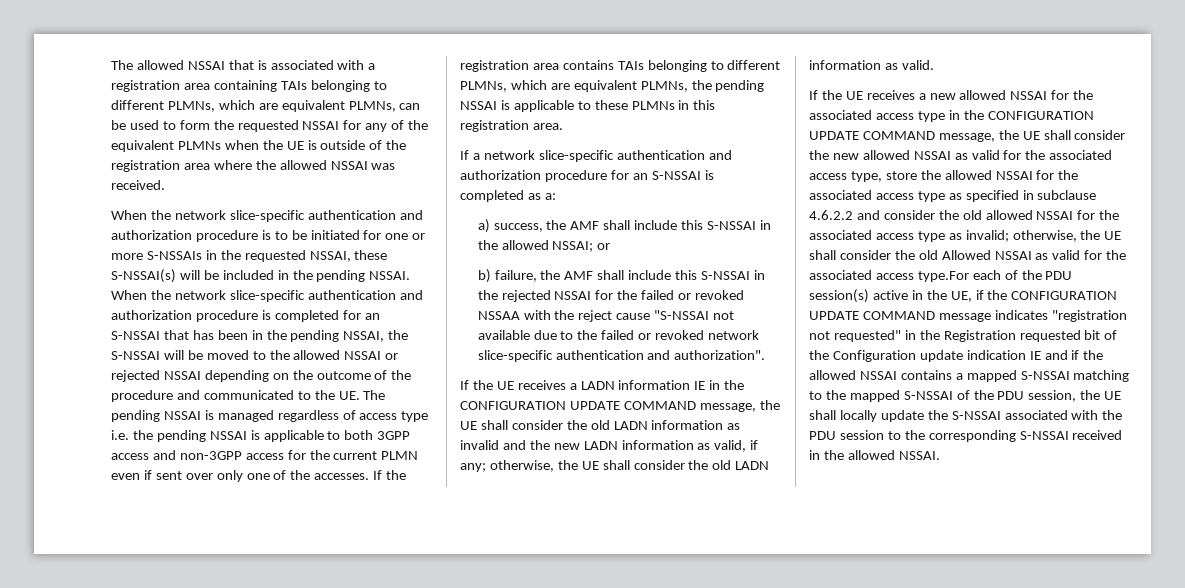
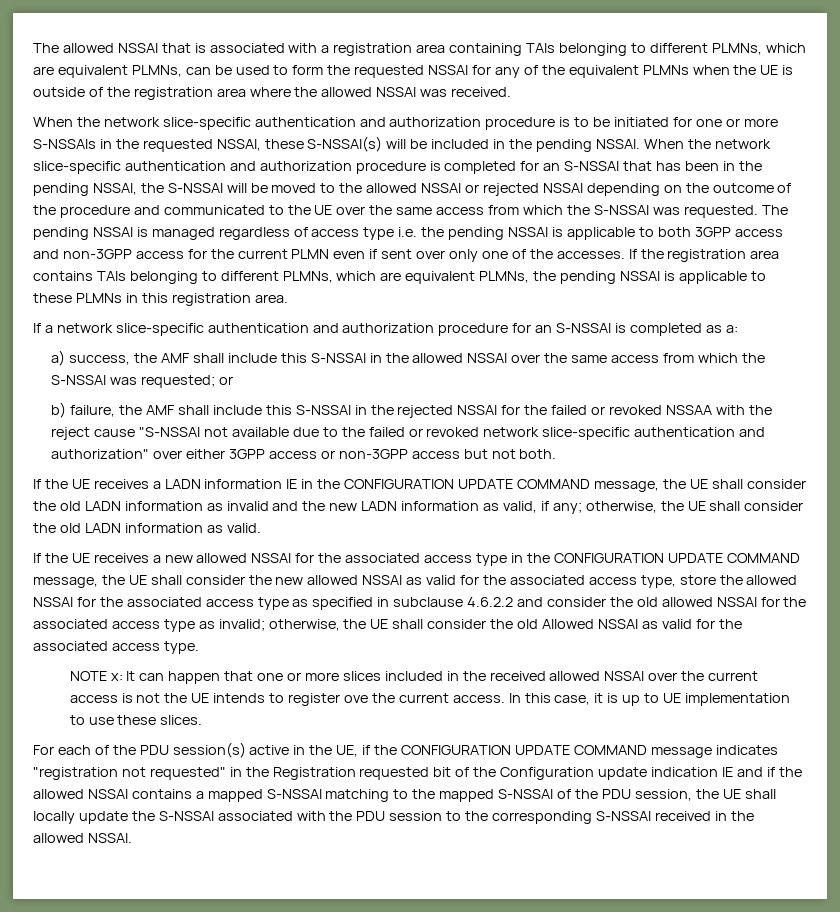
[338,391,360,400] UE. -> [314,205,758,218] UE over the same access from which the S-NSSAI was requested.
[552,241,594,252] NSSAI; -> [467,353,765,363] [51,375,216,388] NSSAI over the same access from which the S-NSSAI was requested;
[674,350,766,360] authorization". -> [51,449,557,459] authorization" over either 3GPP access or non-3GPP access but not both.
[917,271,969,282] type.For -> [163,641,199,654] [69,671,759,684] [69,693,790,706] [69,715,203,725] [33,745,54,755] type. // NOTE x: It can happen that one or more slices included in the received allowed NSSAI over the current access is not the UE intends to register ove the current access. In this case, it is up to UE implementation to use these slices. // For

